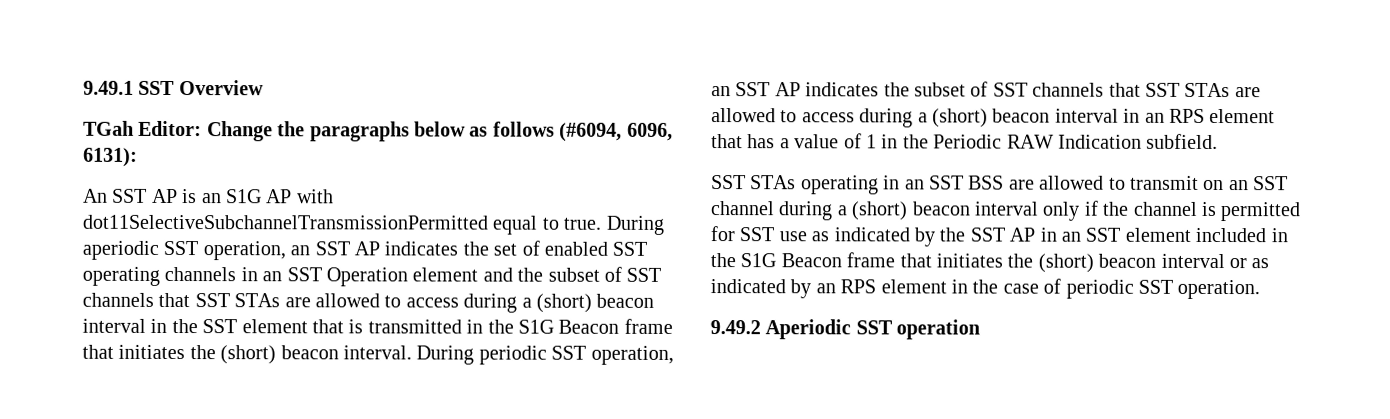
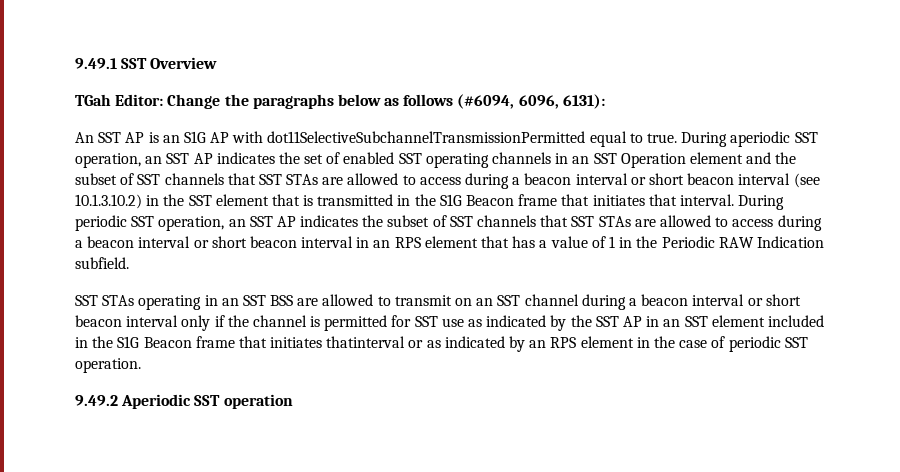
[535,293,655,313] [82,318,146,333] (short) beacon interval -> [524,173,820,188] [75,194,142,209] beacon interval or short beacon interval (see 10.1.3.10.2)
[189,345,339,365] the (short) beacon -> [648,194,677,206] that
[932,108,988,128] (short) -> [87,236,247,248] beacon interval or short
[851,201,909,221] (short) -> [641,294,801,306] beacon interval or short
[1007,253,1225,273] the (short) beacon interval -> [326,336,406,348] thatinterval

